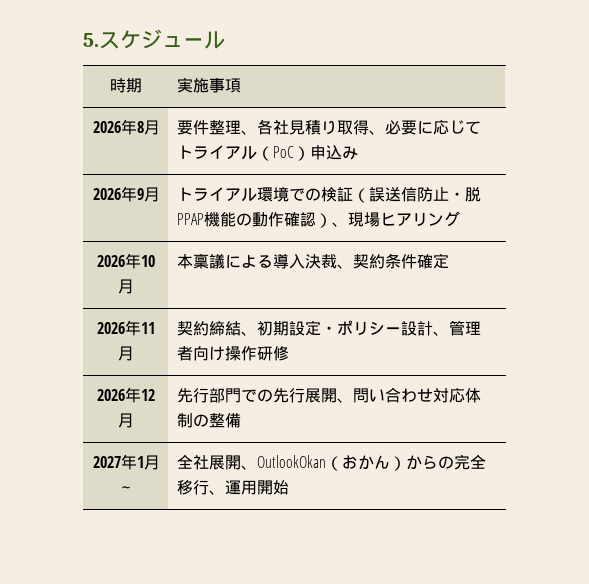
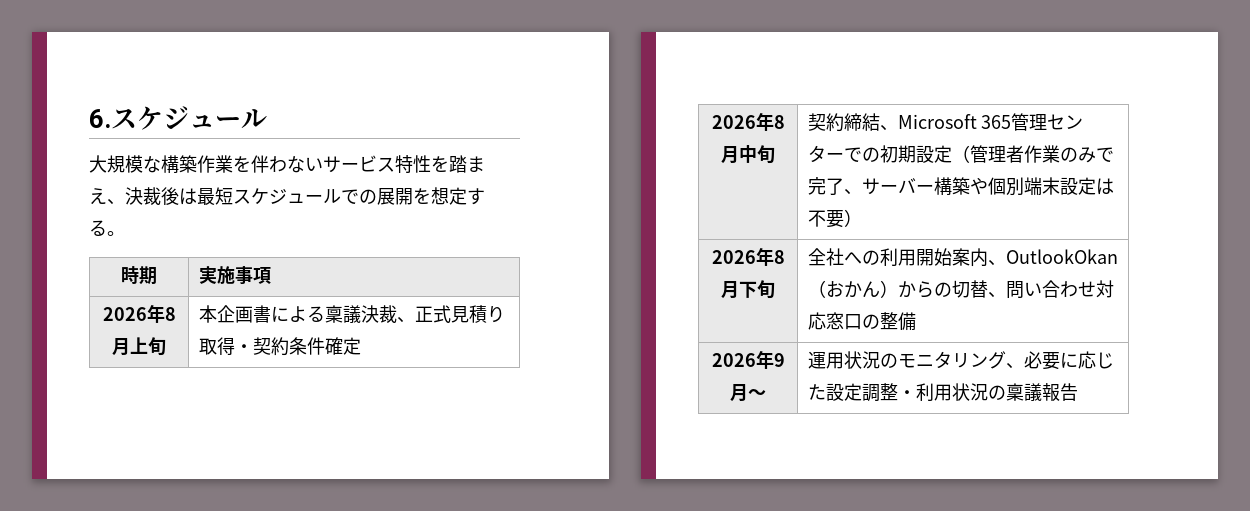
[83,29,225,49] 5.スケジュール -> [89,106,267,130] [89,155,485,173] [89,187,485,205] [89,220,125,236] 6.スケジュール // 大規模な構築作業を伴わないサービス特性を踏まえ、決裁後は最短スケジュールでの展開を想定する。
[177,119,482,135] [177,145,359,161] [92,186,160,202] [177,186,482,203] [177,211,461,228] [97,253,155,269] [118,279,134,294] [177,253,354,269] | 要件整理、各社見積り取得、必要に応じてトライアル（PoC）申込み // 2026年9月 | トライアル環境での検証（誤送信防止・脱PPAP機能の動作確認）、現場ヒアリング // 2026年10月 | 本稟議による導入決裁、 -> [130,337,166,356] [198,305,505,323] [198,337,253,355] 上旬 | 本企画書による稟議決裁、正式見積り取得・
[141,322,155,334] [118,346,134,361] 11月 -> [773,115,785,129] [721,145,775,164] 8月中旬
[257,320,482,336] [177,345,290,361] [97,387,155,403] [118,413,134,428] [177,387,482,403] [177,413,242,428] [92,454,160,470] [118,486,134,493] [177,454,242,470] 初期設定・ポリシー設計、管理者向け操作研修 // 2026年12月 | 先行部門での先行展開、問い合わせ対応体制の整備 // 2027年1月～ | 全社展開 -> [897,113,1084,131] [807,145,1114,163] [807,177,1114,196] [807,209,862,228] [711,247,785,266] [721,280,775,299] [807,248,988,267] Microsoft 365管理センターでの初期設定（管理者作業のみで完了、サーバー構築や個別端末設定は不要） // 2026年8月下旬 | 全社への利用開始案内
[454,454,487,470] [177,480,290,495] 完全移行、運用開始 -> [951,280,1114,299] [807,312,916,331] [711,350,785,369] [730,384,766,402] [807,351,1114,370] [807,383,1078,402] 切替、問い合わせ対応窓口の整備 // 2026年9月～ | 運用状況のモニタリング、必要に応じた設定調整・利用状況の稟議報告

